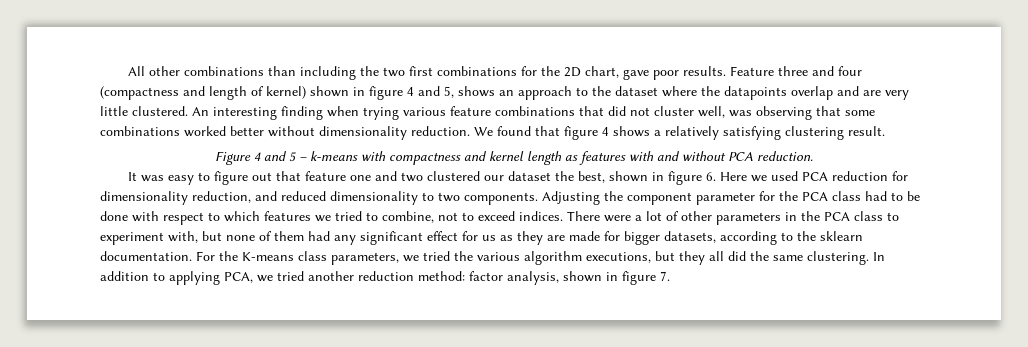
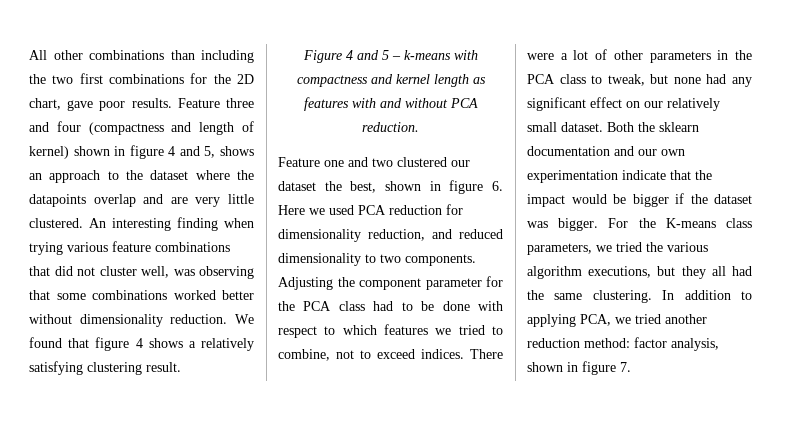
[128,171,347,185] It was easy to figure out that feature -> [278,157,320,167] Feature
[100,231,863,245] [100,251,192,261] experiment with, but none of them had any significant effect for us as they are made for bigger datasets, according to the sklearn documentation. -> [607,74,752,87] [527,97,720,111] [527,122,699,132] [527,146,685,156] [527,170,712,183] [527,193,752,207] [527,218,599,231] tweak, but none had any significant effect on our relatively small dataset. Both the sklearn documentation and our own experimentation indicate that the impact would be bigger if the dataset was bigger.
[728,251,746,261] did -> [732,266,752,276] had

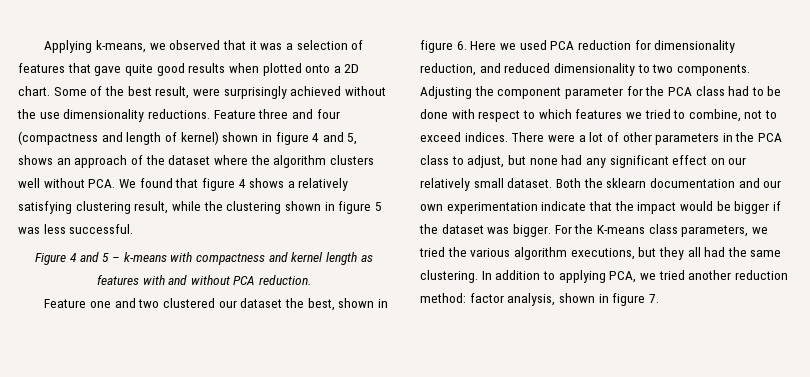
[29,50,254,63] [29,73,255,84] [29,98,172,111] All other combinations than including the two first combinations for the 2D chart, gave poor results. -> [44,40,364,53] [18,63,360,76] [18,86,386,99] [17,109,210,122] Applying k-means, we observed that it was a selection of features that gave quite good results when plotted onto a 2D chart. Some of the best result, were surprisingly achieved without the use dimensionality reductions.
[107,171,119,180] to -> [130,155,143,165] of
[29,194,254,207] [29,217,254,231] [29,241,230,255] [29,266,254,279] [29,290,254,300] [29,314,228,327] datapoints overlap and are very little clustered. An interesting finding when trying various feature combinations that did not cluster well, was observing that some combinations worked better without dimensionality reduction. -> [273,155,374,168] [18,178,116,188] algorithm clusters well without PCA.
[146,362,181,372] result. -> [134,201,382,214] [18,224,134,234] result, while the clustering shown in figure 5 was less successful.
[607,74,645,86] tweak, -> [467,155,505,168] adjust,

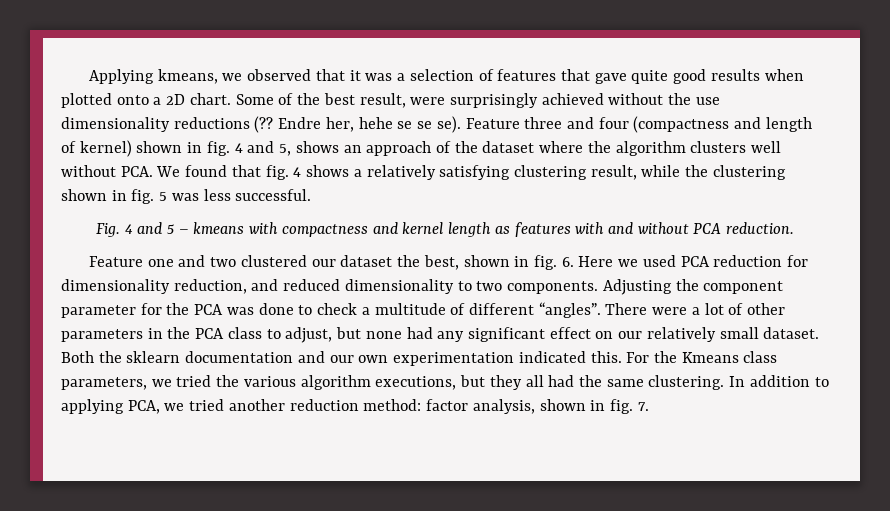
[96,40,147,53] k-means, -> [157,69,218,84] kmeans,
[147,109,210,119] reductions. -> [173,116,461,133] reductions (?? Endre her, hehe se se se).
[275,132,309,145] figure -> [206,141,230,156] fig.
[201,178,235,191] figure -> [265,165,289,180] fig.
[338,201,372,214] figure -> [131,189,155,204] fig.
[35,253,67,265] Figure -> [95,223,120,237] Fig.
[123,252,167,262] k-means -> [193,222,245,234] kmeans
[420,40,453,53] figure -> [534,255,558,270] fig.
[695,86,782,96] [420,109,778,122] [420,132,508,142] class had to be done with respect to which features we tried to combine, not to exceed indices. -> [226,302,601,318] was done to check a multitude of different “angles”.
[541,201,781,214] [419,224,551,237] indicate that the impact would be bigger if the dataset was bigger. -> [518,351,622,363] indicated this.
[596,225,645,234] K-means -> [681,352,739,363] Kmeans
[612,293,646,306] figure -> [609,399,633,414] fig.

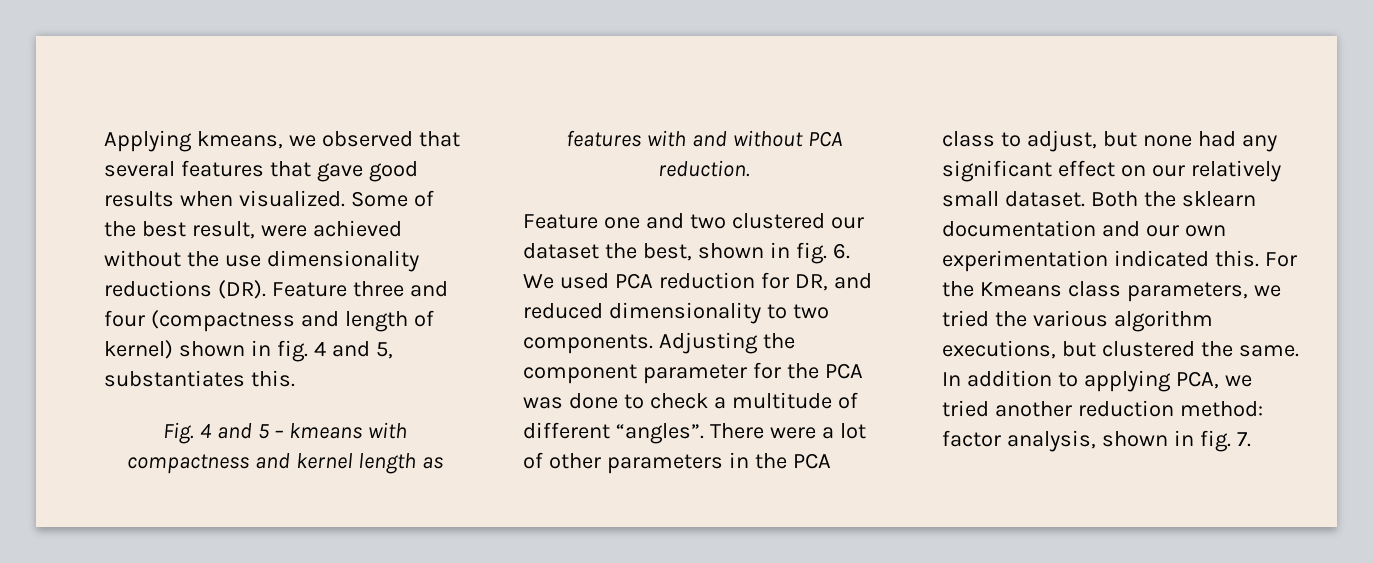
[349,69,494,81] it was a selection of -> [104,161,175,177] several
[631,70,669,84] quite -> (363, 172) none
[61,93,231,108] plotted onto a 2D chart. -> [238,190,345,207] visualized.
[449,93,538,108] surprisingly -> (307, 231) none
[254,116,461,133] (?? Endre her, hehe se se se). -> [217,280,266,299] (DR).
[295,141,782,156] [61,165,786,180] [61,189,312,204] shows an approach of the dataset where the algorithm clusters well without PCA. We found that fig. 4 shows a relatively satisfying clustering result, while the clustering shown in fig. 5 was less successful. -> [104,370,295,387] substantiates this.
[578,256,639,267] Here we -> [523,274,554,289] We
[61,279,247,294] dimensionality reduction, -> [794,274,828,291] DR,
[489,375,725,390] they all had the same clustering. -> [1101,341,1299,357] clustered the same.

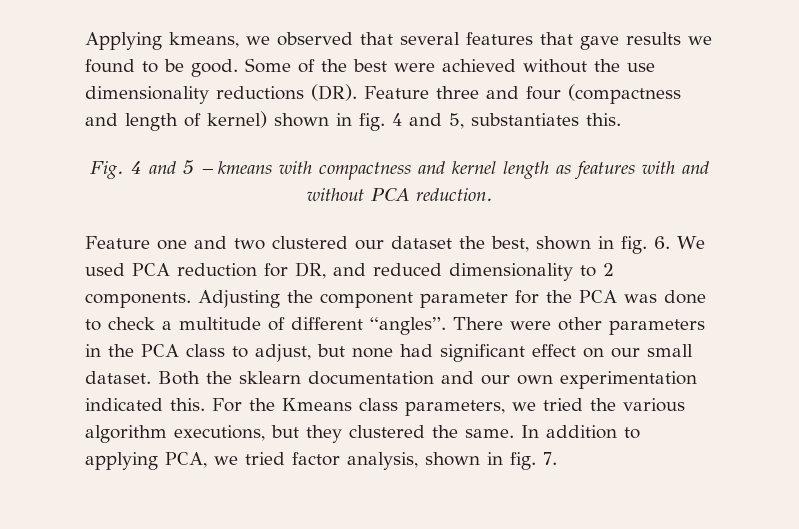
[368,161,418,182] [104,190,345,207] good results when visualized. -> [626,32,712,45] [85,59,238,77] results we found to be good.
[191,221,255,239] result, -> (387, 65) none
[792,304,829,319] two -> [603,263,614,276] 2
[821,423,866,439] [523,452,543,469] a lot of -> (551, 325) none
[1241,135,1277,152] any -> (433, 350) none
[1190,160,1281,182] relatively -> (640, 353) none
(1096, 349) none -> [306,425,342,443] they
[994,400,1263,417] another reduction method: -> (285, 458) none

